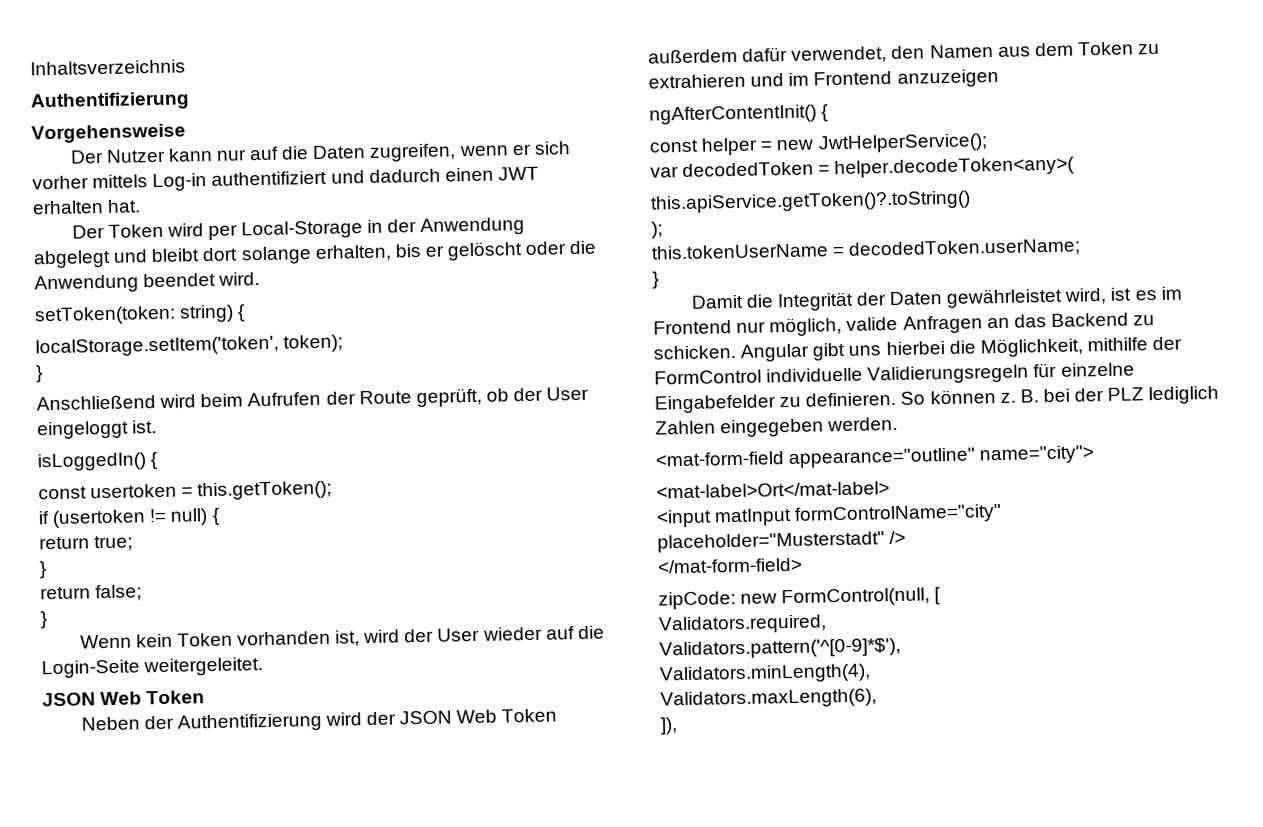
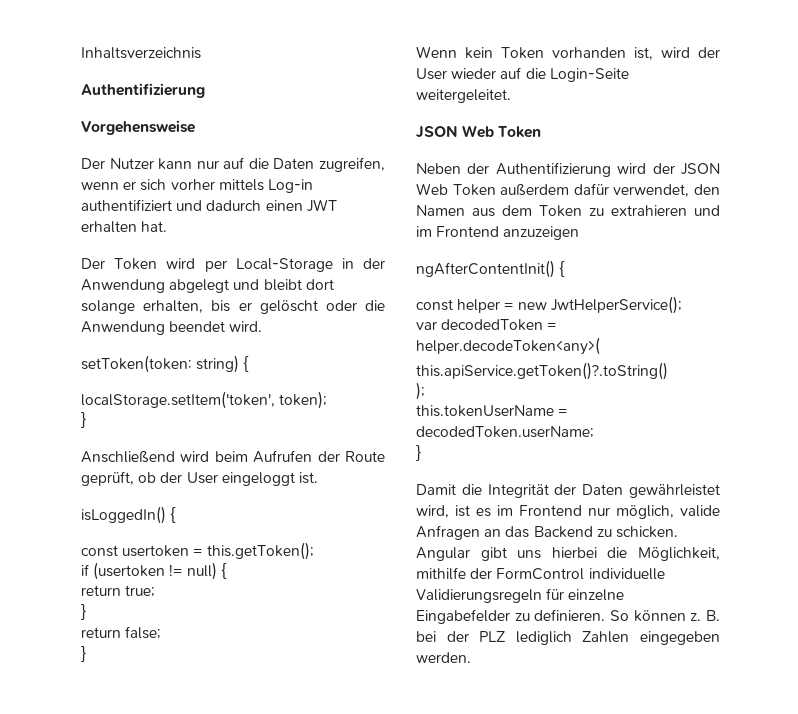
[655,445,1096,469] [656,481,890,499] [656,503,1003,528] [657,530,907,553] [657,557,803,574] [658,587,942,610] [658,614,827,635] [659,637,901,660] [659,663,871,685] [660,688,877,710] [660,717,678,735] // <mat-form-field appearance="outline" name="city"> // <mat-label>Ort</mat-label> // <input matInput formControlName="city" placeholder="Musterstadt" /> // </mat-form-field> // zipCode: new FormControl(null, [ // Validators.required, // Validators.pattern('^[0-9]*$'), // Validators.minLength(4), // Validators.maxLength(6), // ]), -> (471, 657) none

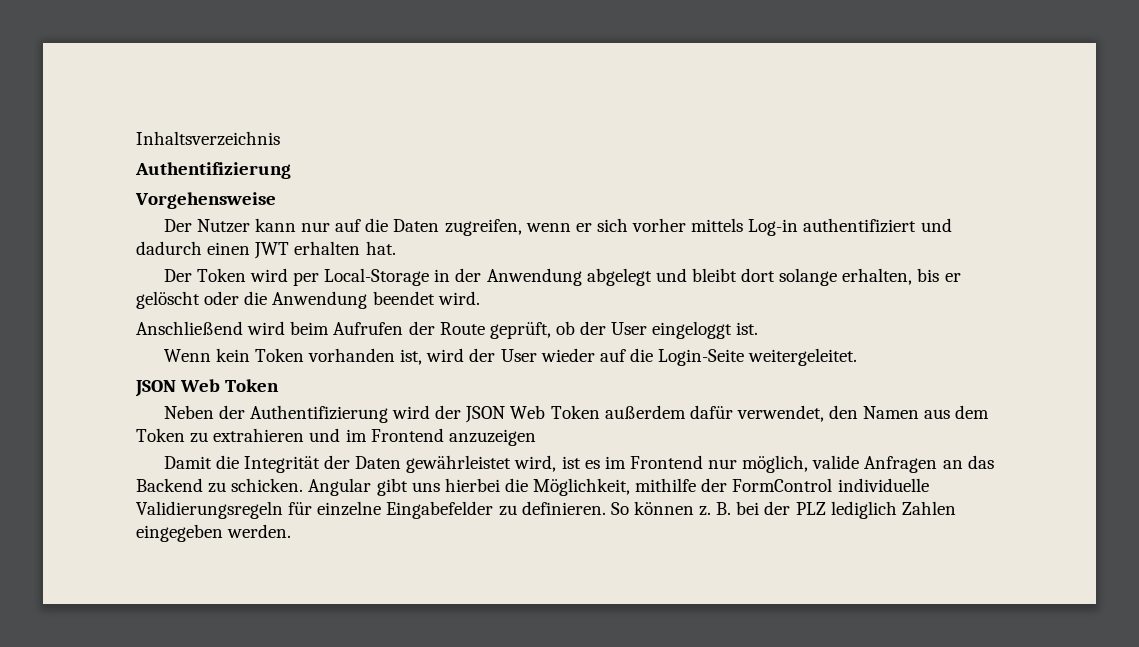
[81,355,250,373] [81,391,328,409] [81,412,86,428] // setToken(token: string) { // localStorage.setItem('token', token); // } -> (480, 298) none
[81,506,177,524] [81,542,314,560] [81,562,227,580] [81,585,156,597] [81,604,86,620] [81,626,162,639] [81,646,86,662] // isLoggedIn() { // const usertoken = this.getToken(); // if (usertoken != null) { // return true; // } // return false; // } -> (759, 328) none
[416,260,566,278] [416,296,682,314] [416,319,557,331] [416,337,600,355] [416,362,668,380] [416,382,425,400] [416,405,568,417] [416,426,594,438] [416,445,421,461] // ngAfterContentInit() { // const helper = new JwtHelperService(); // var decodedToken = helper.decodeToken<any>( // this.apiService.getToken()?.toString() // ); // this.tokenUserName = decodedToken.userName; // } -> (536, 437) none

